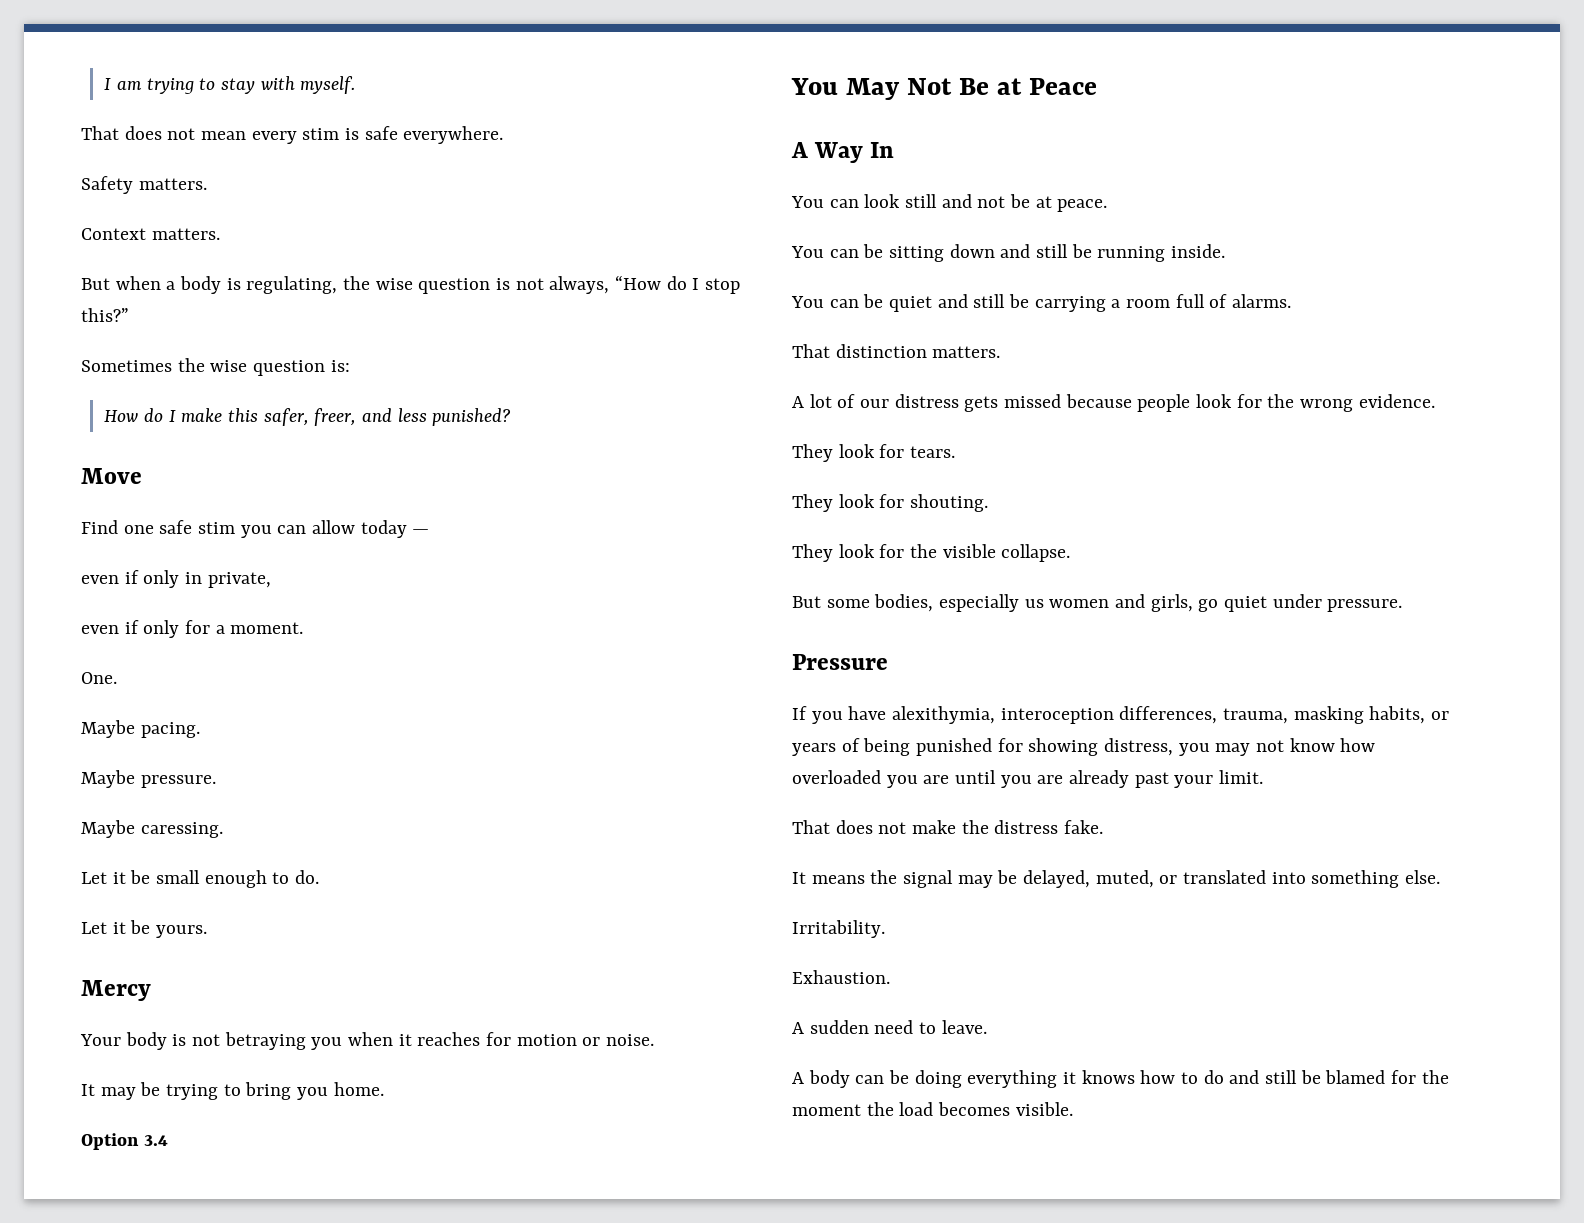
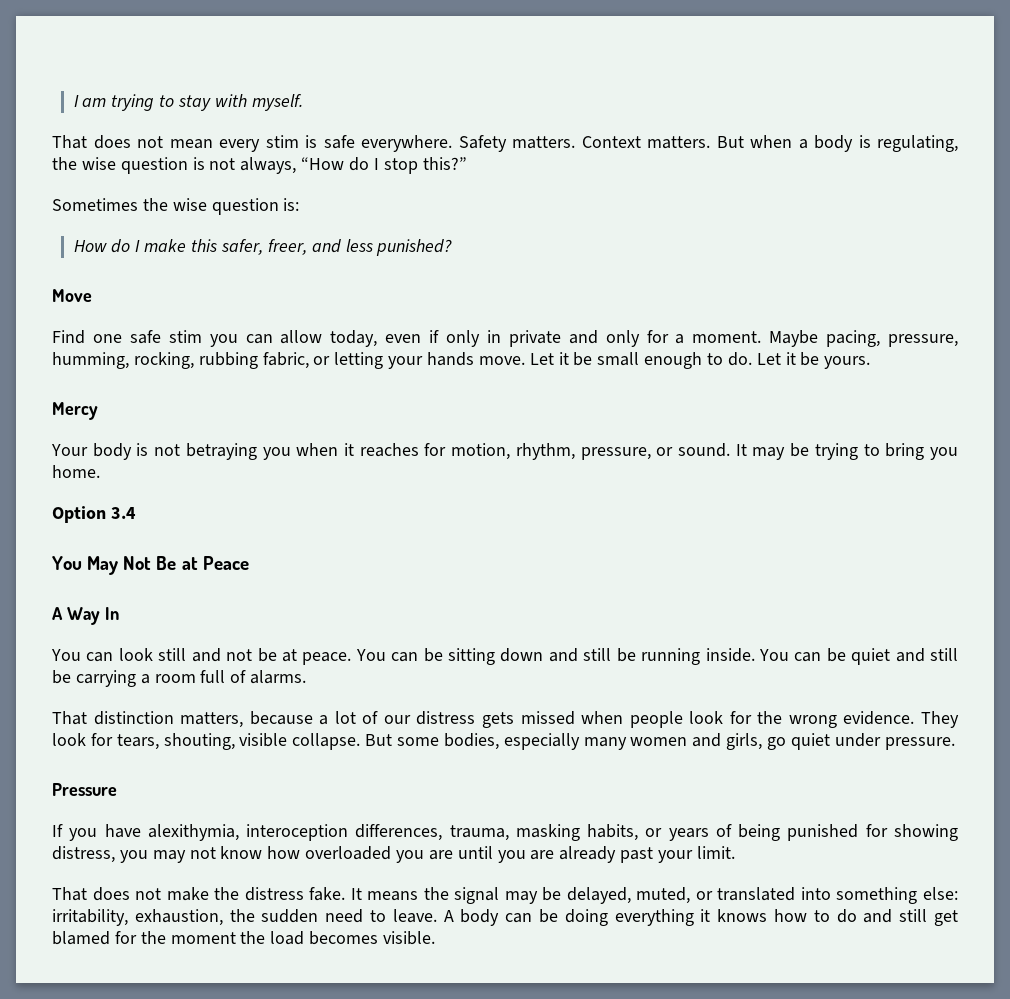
(504, 135) // -> (452, 143) none
(207, 184) // -> (575, 142) none
(220, 234) // -> (710, 142) none
[360,520,430,538] today — // -> [330,330,378,347] today,
[207,572,271,588] [81,620,139,634] private, // even if -> [508,330,598,347] private and
[81,672,117,684] [81,720,200,738] [81,770,216,788] [81,820,223,838] // One. // Maybe pacing. // Maybe pressure. // Maybe caressing. // -> [769,330,958,347] [52,352,525,369] Maybe pacing, pressure, humming, rocking, rubbing fabric, or letting your hands move.
(320, 877) // -> (752, 359) none
[516,1034,655,1046] motion or noise. // -> [451,443,730,460] motion, rhythm, pressure, or sound.
(1108, 205) // -> (352, 658) none
(1226, 251) // -> (755, 655) none
[932,346,1001,358] [792,396,804,408] matters. // A -> [180,711,329,728] matters, because a
[1065,394,1132,408] because -> [581,711,624,724] when
[792,444,956,462] [792,494,989,512] [792,544,938,562] // They look for tears. // They look for shouting. // They look for the -> [920,711,959,728] [52,733,235,750] They look for tears, shouting,
(1071, 553) // -> (361, 741) none
[1024,599,1044,608] us -> [583,737,627,750] many
(1104, 827) // -> (346, 894) none
[1405,870,1441,884] [792,920,885,938] [792,970,890,984] [792,1022,804,1034] else. // Irritability. // Exhaustion. // A -> [922,887,958,900] [52,909,255,926] else: irritability, exhaustion, the
(987, 1027) // -> (437, 916) none
[1300,1070,1321,1084] be -> [933,910,958,926] get

